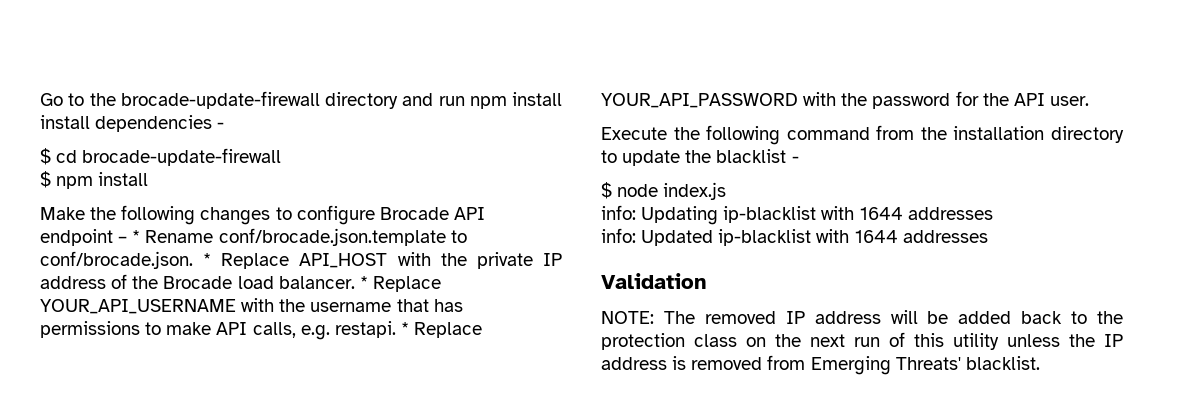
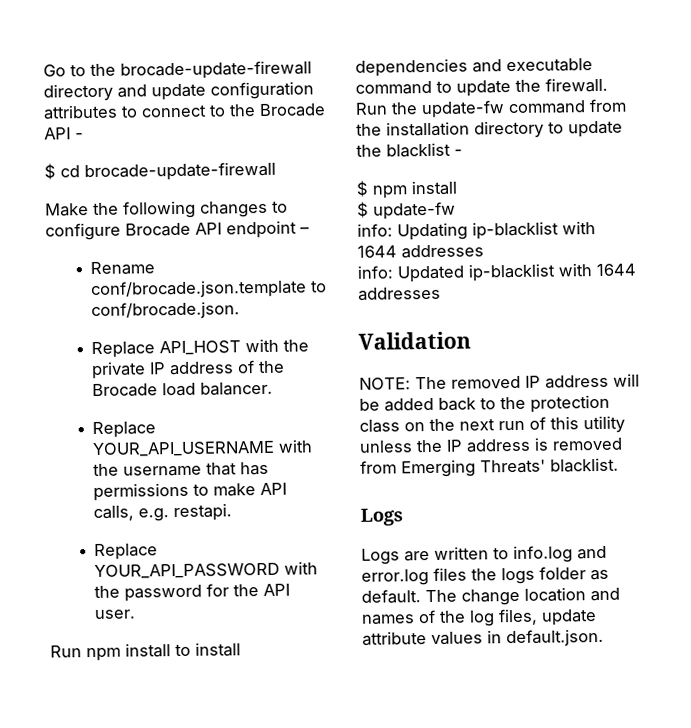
[438,92,562,109] [40,115,213,132] run npm install install dependencies -> [151,81,314,101] [43,103,326,120] [44,127,71,140] update configuration attributes to connect to the Brocade API
[40,171,149,189] // $ npm install -> (276, 171) none
[132,230,141,243] * -> (310, 230) //
[203,253,212,266] * -> (241, 311) //
[359,276,368,289] * -> (274, 388) //
[400,322,409,335] * -> (233, 512) //
[601,125,781,145] Execute the following -> [50,642,241,662] [355,58,593,77] [355,77,608,97] [355,100,505,119] Run npm install to install dependencies and executable command to update the firewall. Run the update-fw
[617,182,727,200] node index.js -> [372,180,457,199] [357,201,456,220] npm install // $ update-fw
(1040, 363) none -> [360,508,403,526] [361,545,607,565] [361,566,609,586] [361,587,620,606] [361,608,597,627] [362,628,604,648] // Logs // Logs are written to info.log and error.log files the logs folder as default. The change location and names of the log files, update attribute values in default.json.

